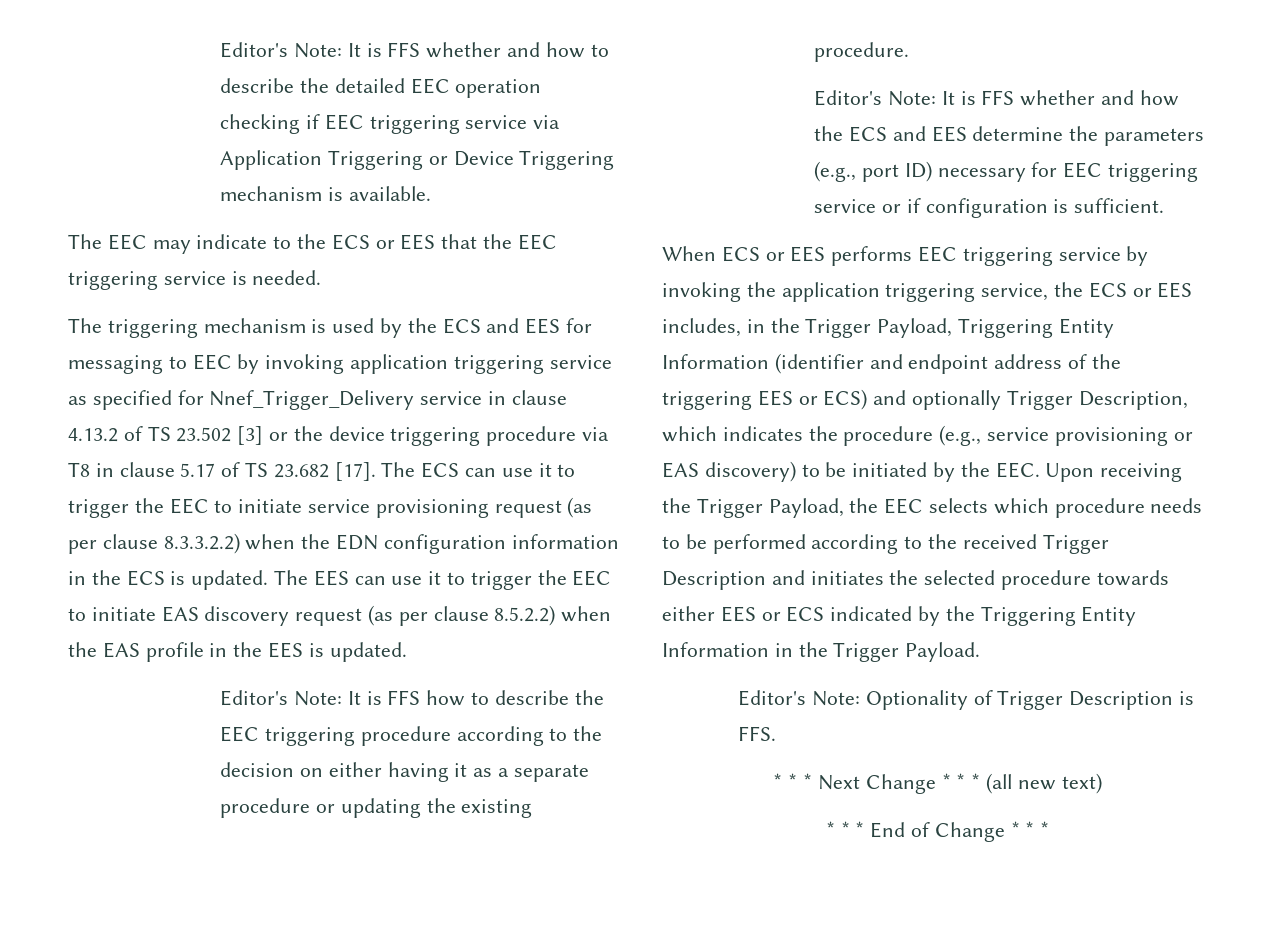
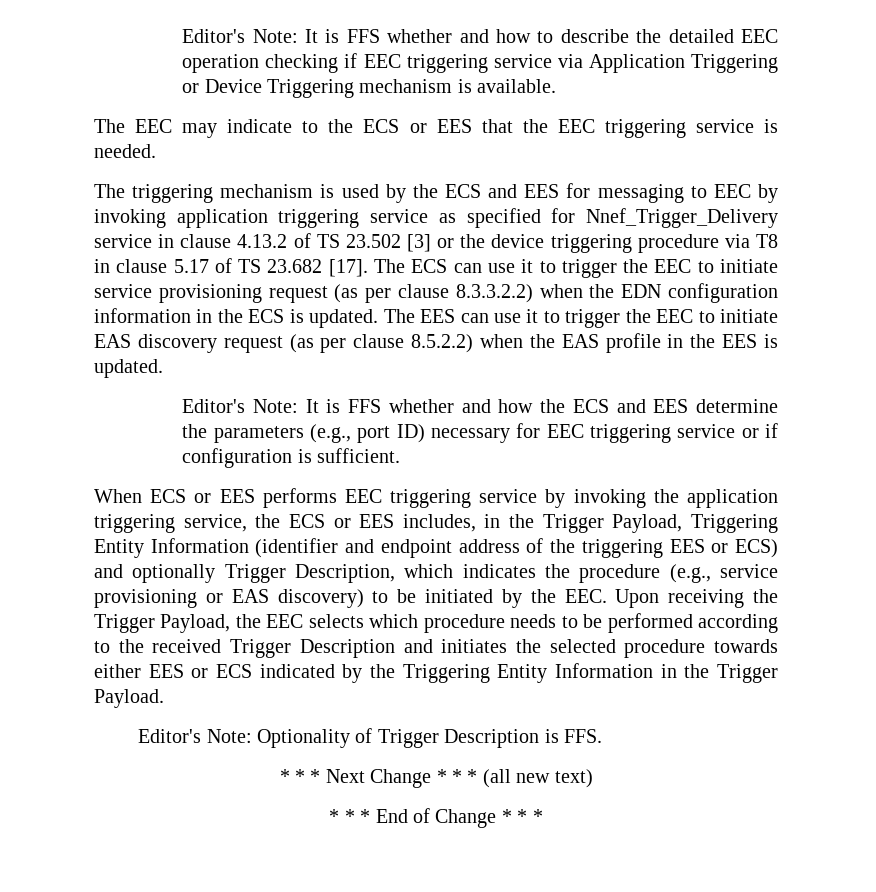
[220,690,604,706] [220,726,603,746] [220,762,589,782] [220,798,533,818] [814,42,910,62] // Editor's Note: It is FFS how to describe the EEC triggering procedure according to the decision on either having it as a separate procedure or updating the existing procedure. -> (163, 368) none

